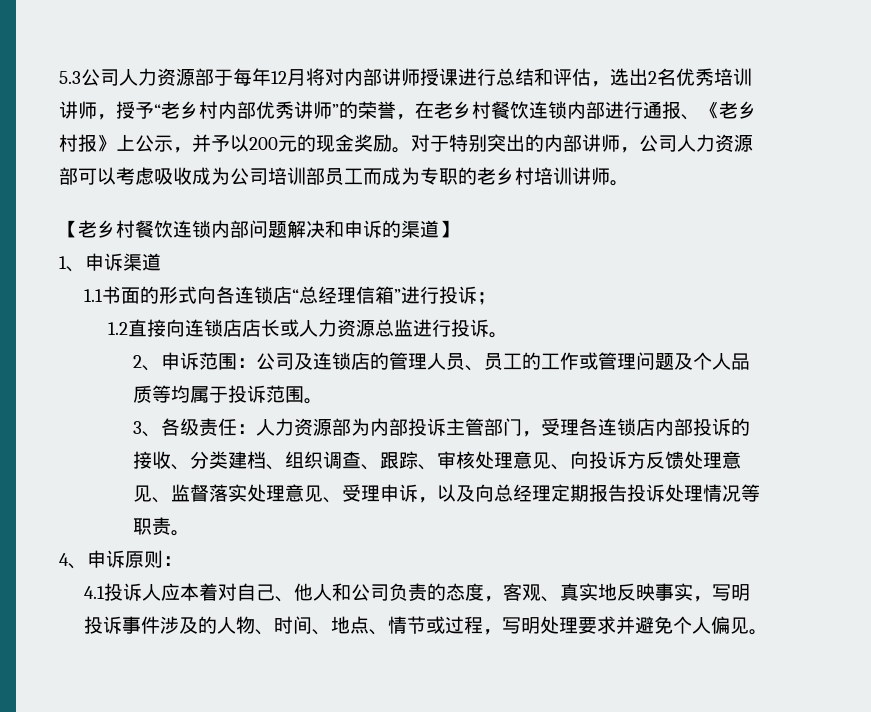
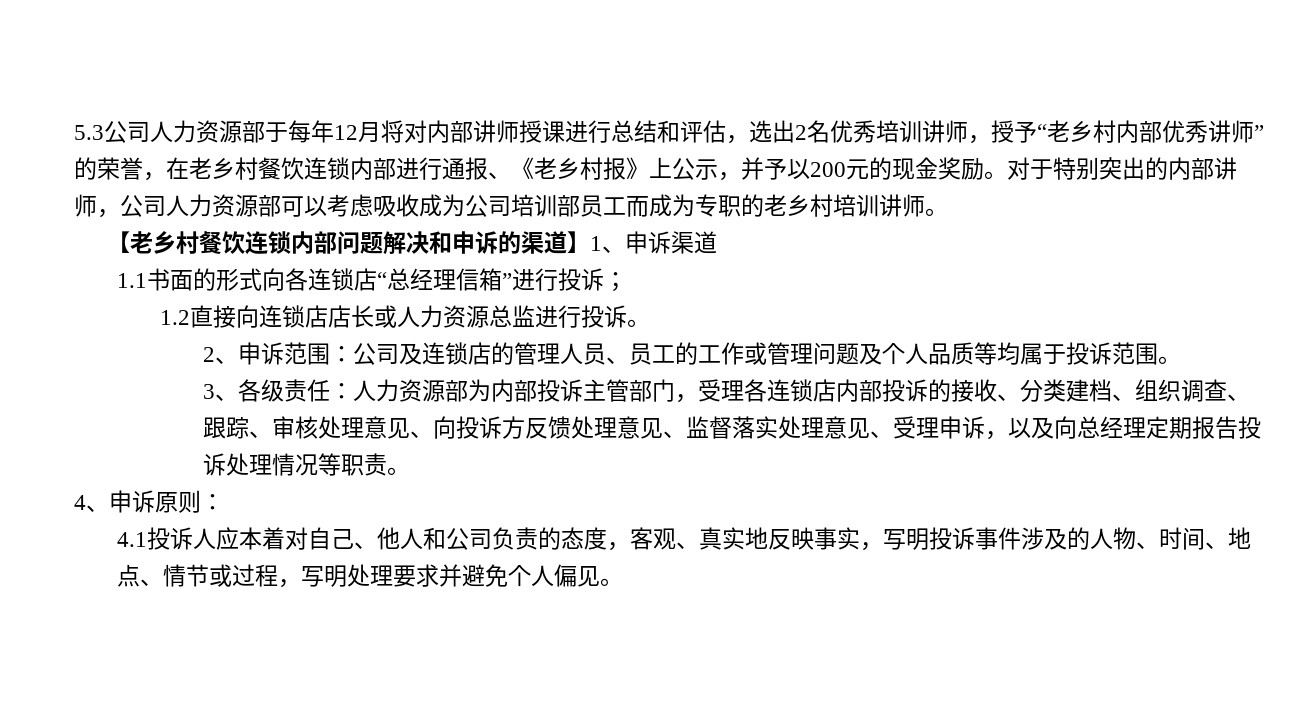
(458, 229) // -> (590, 242) none

